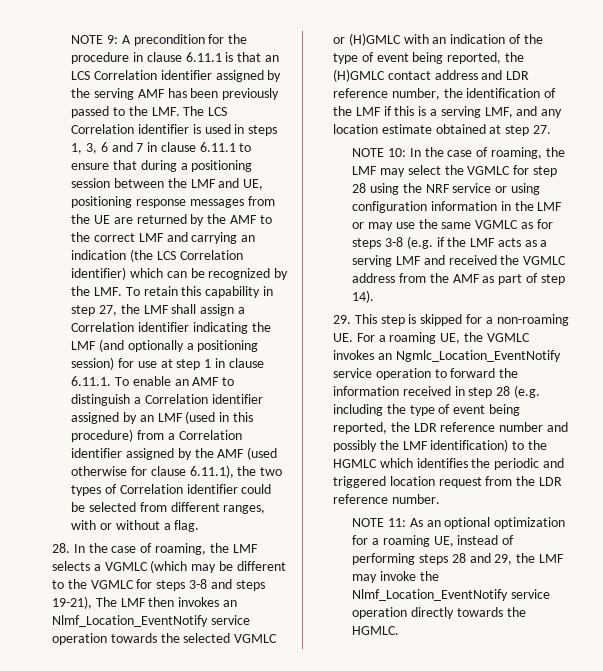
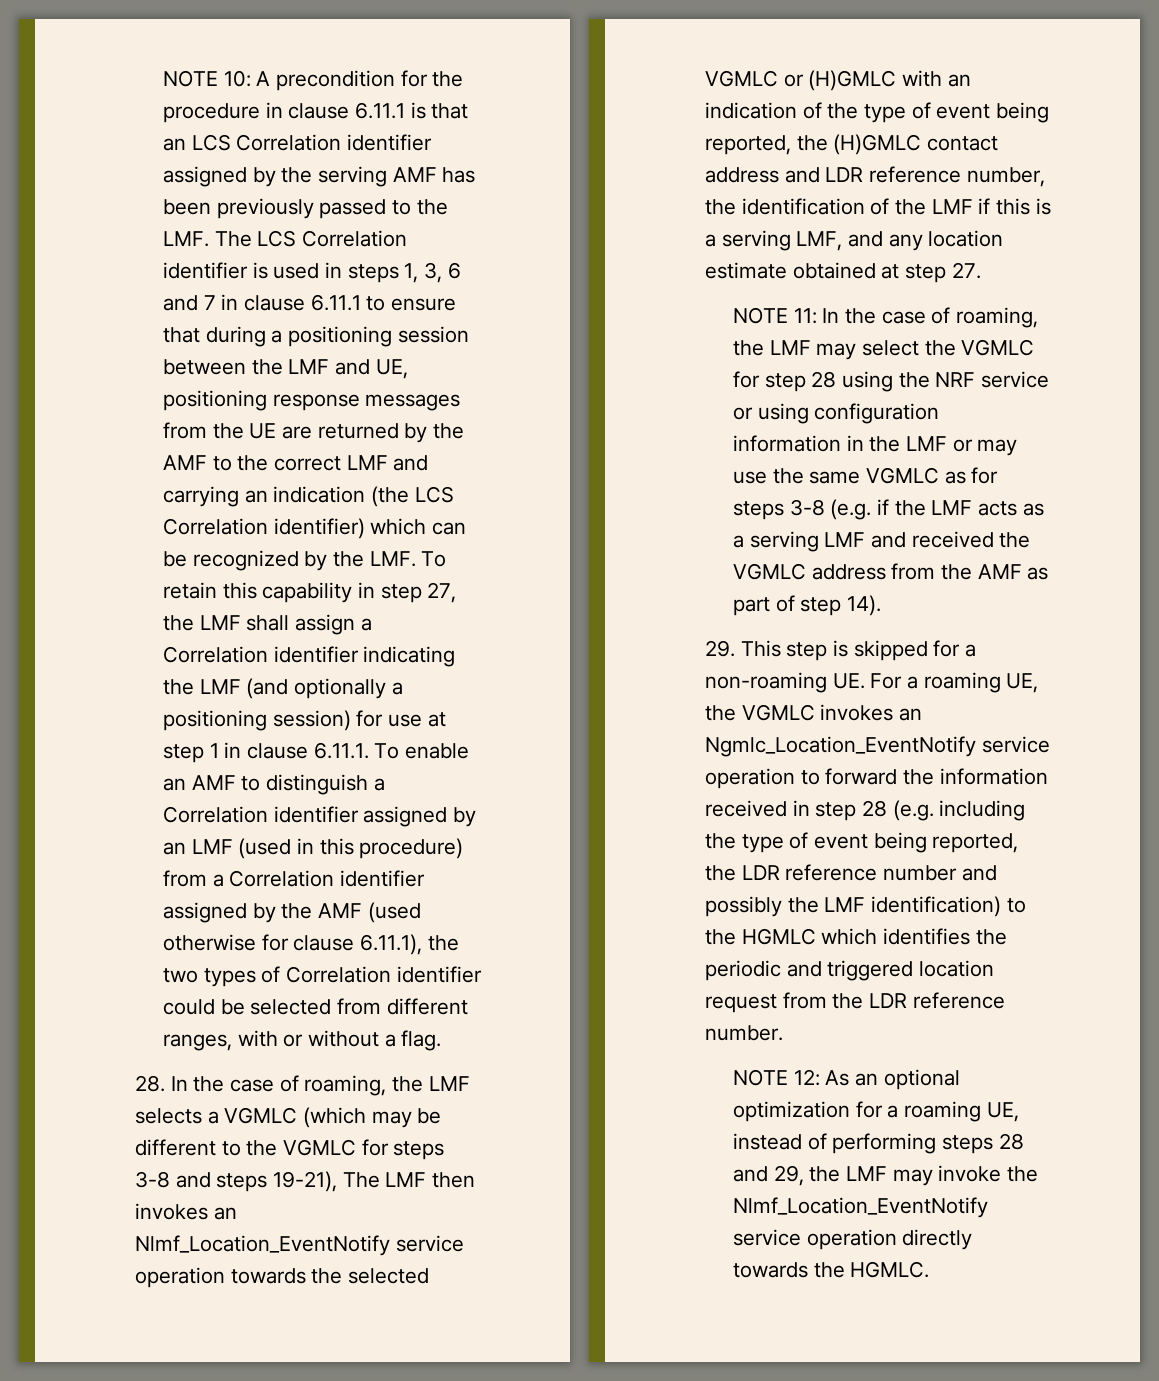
[71,35,119,44] NOTE 9: -> [162,70,251,87] NOTE 10:
[388,148,407,157] 10: -> [793,308,817,324] 11:
[388,518,407,527] 11: -> [793,1069,820,1086] 12:

